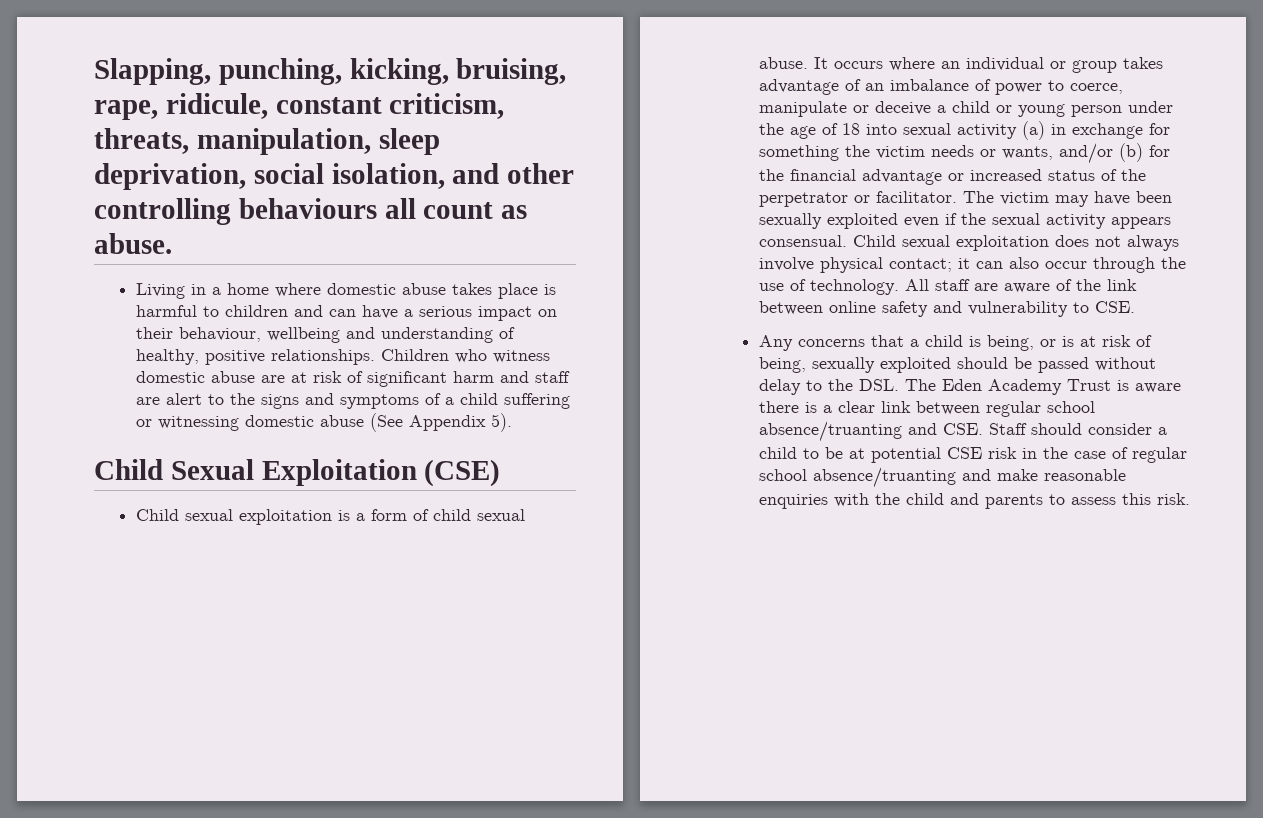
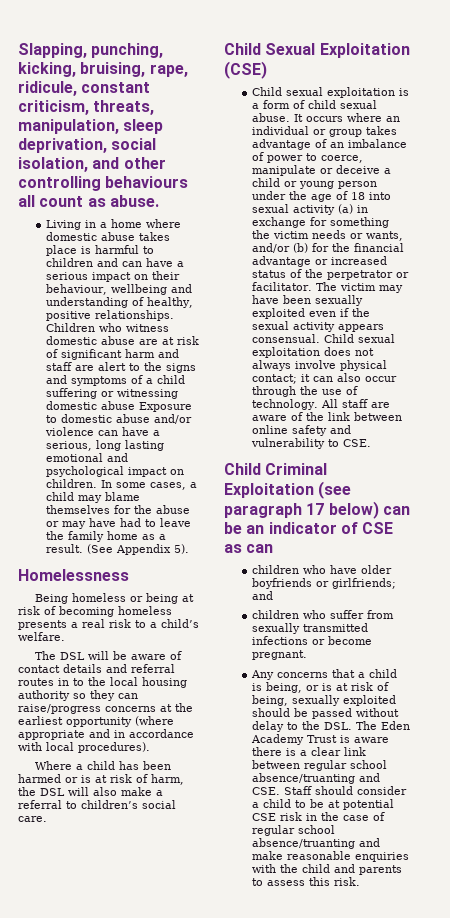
[369,413,512,432] (See Appendix 5). -> [139,402,193,412] [46,414,193,424] [45,427,161,436] [46,440,165,451] [46,453,129,462] [46,466,185,477] [46,479,198,490] [46,492,141,503] [46,505,191,514] [46,518,192,529] [46,531,167,542] [46,544,190,555] [18,569,129,581] [35,593,195,604] [18,606,172,617] [18,619,199,630] [18,632,65,641] [35,651,183,660] [18,664,175,673] [18,677,187,688] [18,690,138,701] [18,703,193,714] [18,716,174,727] [18,729,194,740] [18,742,150,753] [35,761,172,770] [18,774,184,785] [18,787,163,796] [18,800,176,809] [18,816,47,822] Exposure to domestic abuse and/or violence can have a serious, long lasting emotional and psychological impact on children. In some cases, a child may blame themselves for the abuse or may have had to leave the family home as a result. (See Appendix 5). // Homelessness // Being homeless or being at risk of becoming homeless presents a real risk to a child’s welfare. // The DSL will be aware of contact details and referral routes in to the local housing authority so they can raise/progress concerns at the earliest opportunity (where appropriate and in accordance with local procedures). // Where a child has been harmed or is at risk of harm, the DSL will also make a referral to children’s social care.
(1135, 307) none -> [224,463,328,475] [224,481,352,499] [224,501,410,519] [224,522,394,534] [224,544,274,553] [252,565,393,574] [252,578,397,589] [252,591,274,600] [252,610,395,619] [252,623,369,634] [252,636,373,645] [252,650,308,660] // Child Criminal Exploitation (see paragraph 17 below) can be an indicator of CSE as can // children who have older boyfriends or girlfriends; and // children who suffer from sexually transmitted infections or become pregnant.

